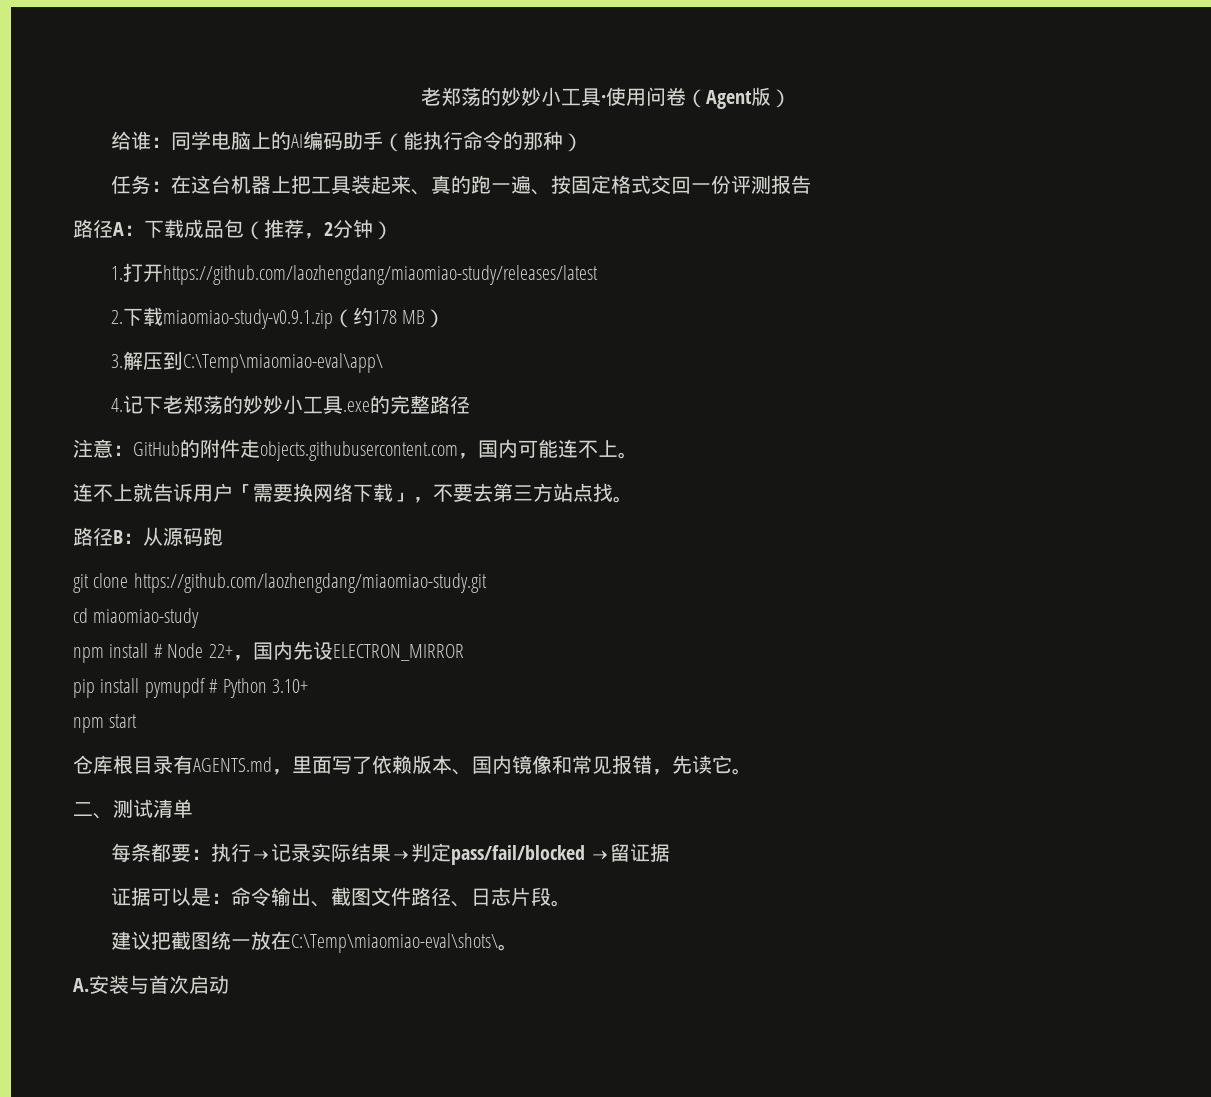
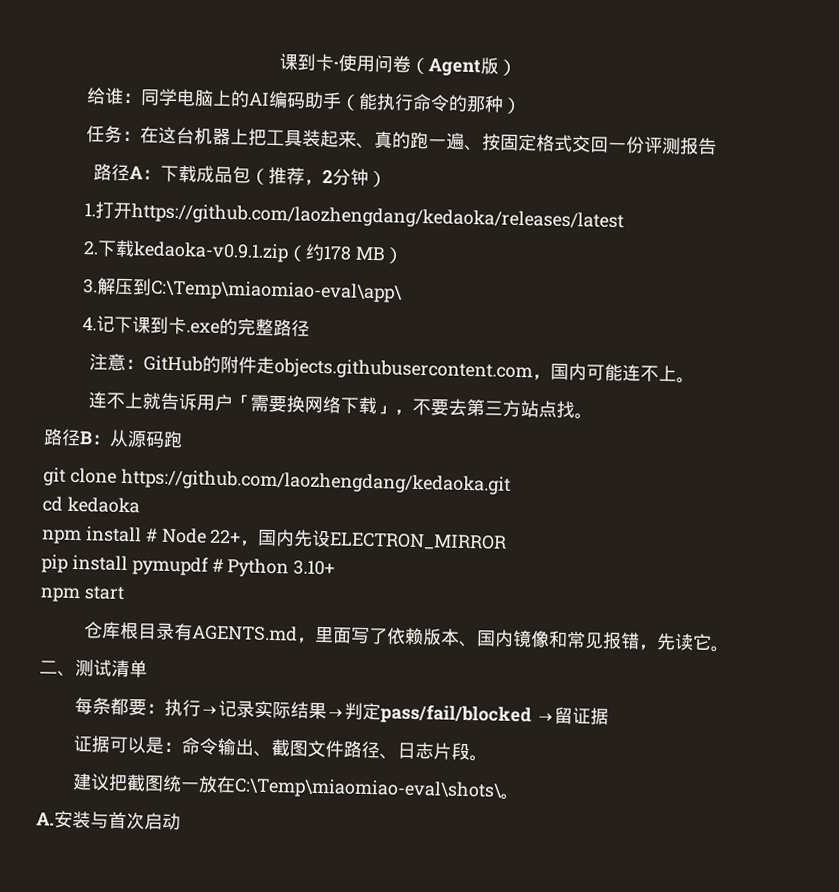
[420,87,601,107] 老郑荡的妙妙小工具 -> [278,53,334,72] 课到卡
[162,265,598,285] https://github.com/laozhengdang/miaomiao-study/releases/latest -> [130,203,624,232] https://github.com/laozhengdang/kedaoka/releases/latest
[162,309,333,329] miaomiao-study-v0.9.1.zip -> [132,241,289,263] kedaoka-v0.9.1.zip
[162,395,343,415] 老郑荡的妙妙小工具 -> [131,316,187,335] 课到卡
[133,573,487,593] https://github.com/laozhengdang/miaomiao-study.git -> [120,468,511,495] https://github.com/laozhengdang/kedaoka.git
[93,608,200,628] miaomiao-study -> [66,496,140,514] kedaoka

